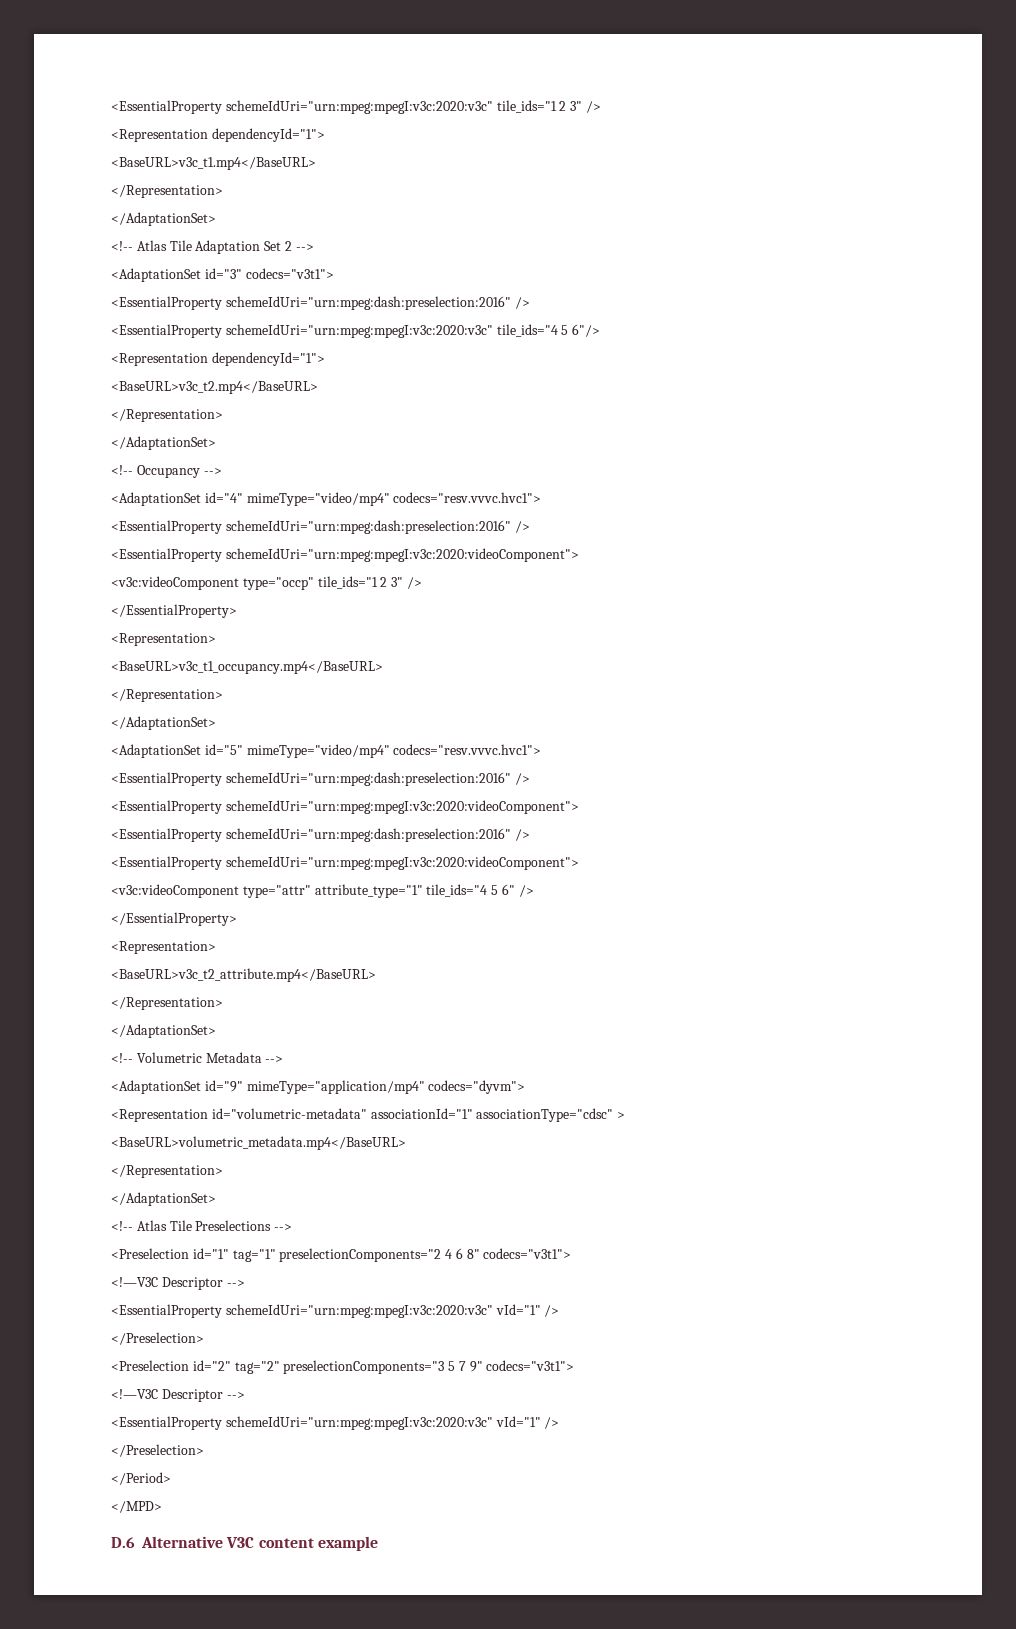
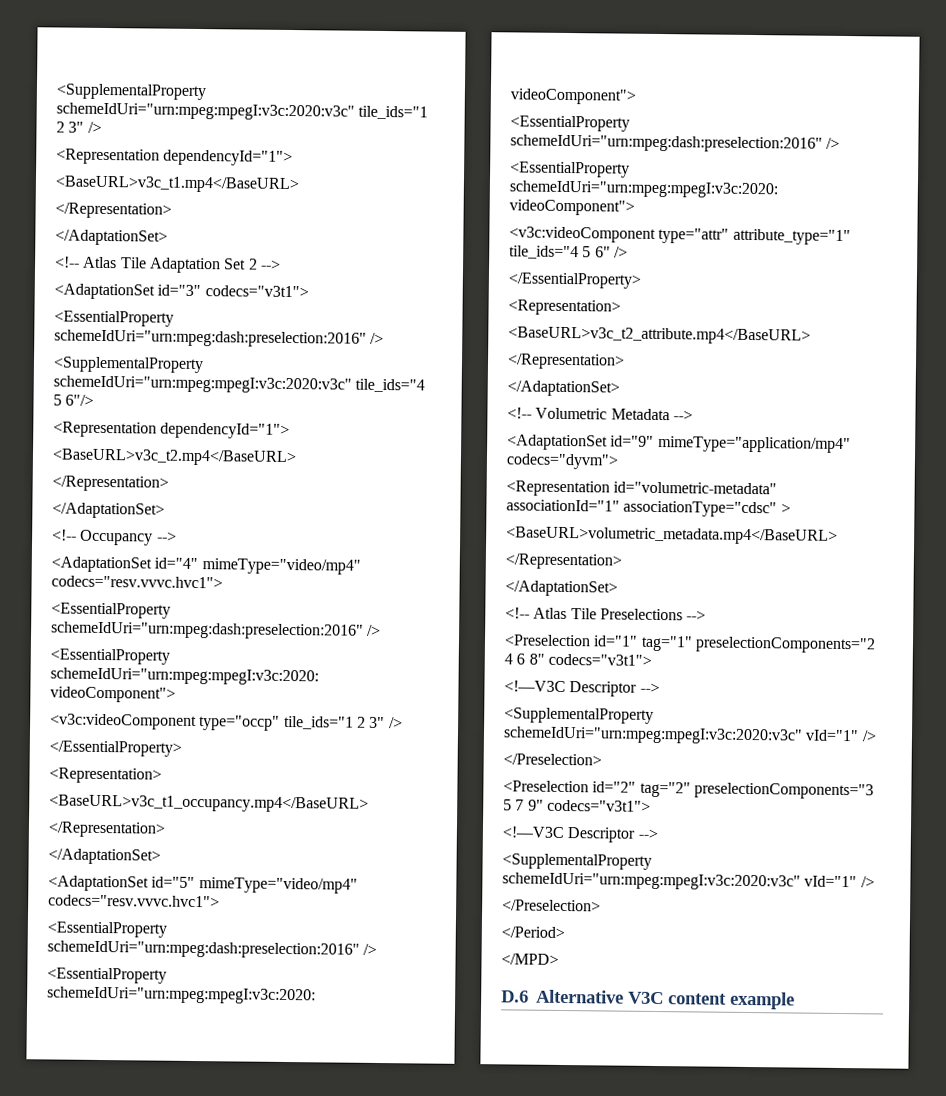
[111,100,222,114] <EssentialProperty -> [56,83,206,101] <SupplementalProperty
[111,324,222,338] <EssentialProperty -> [53,356,204,374] <SupplementalProperty
[111,1304,222,1318] <EssentialProperty -> [504,707,654,724] <SupplementalProperty
[111,1416,222,1430] <EssentialProperty -> [502,853,652,870] <SupplementalProperty

